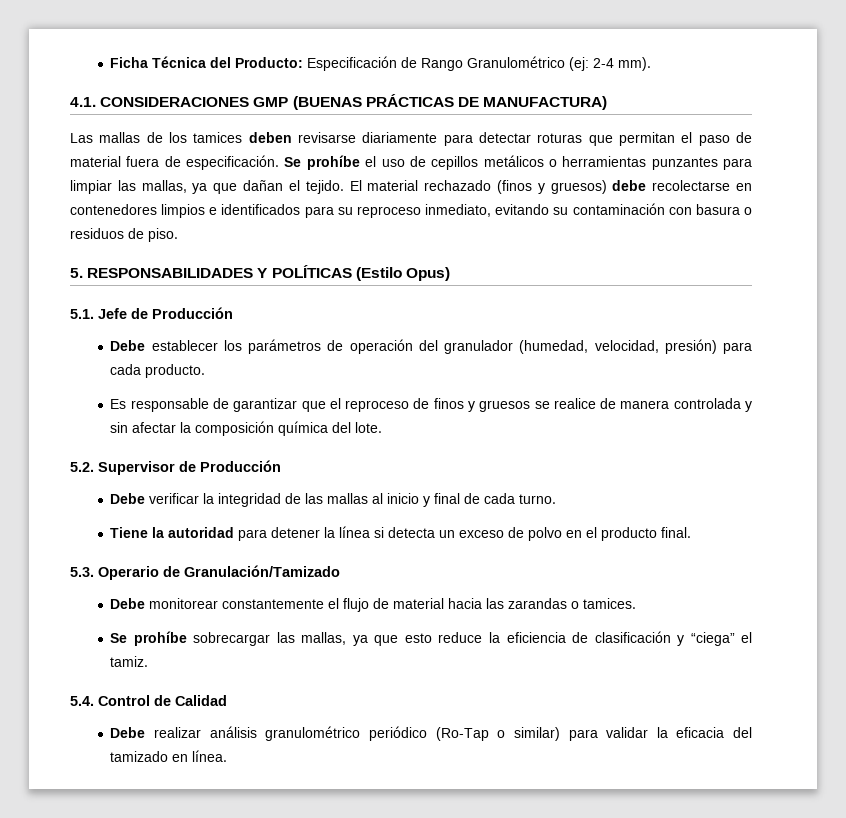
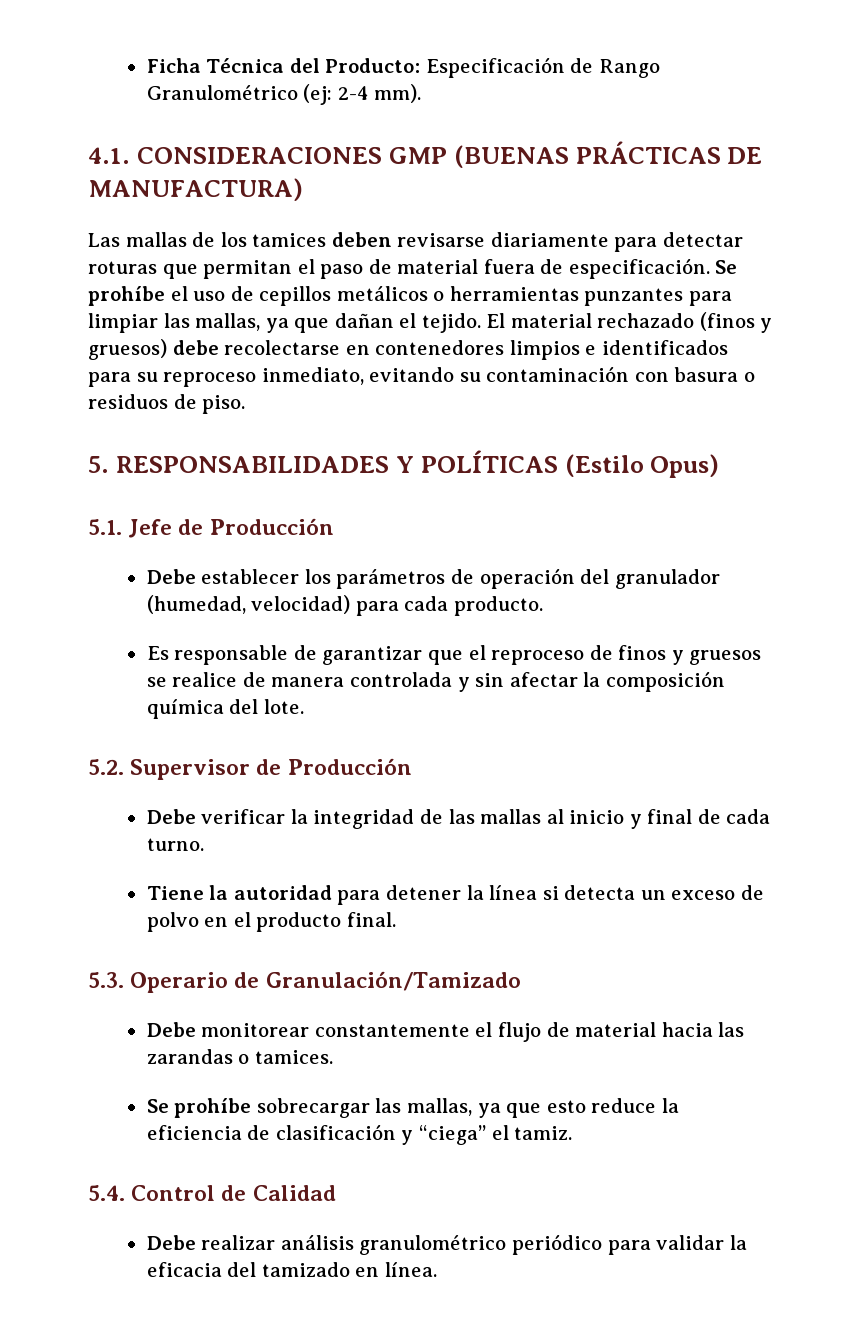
[594,339,717,354] velocidad, presión) -> [251,595,351,614] velocidad)
[435,727,560,741] (Ro-Tap o similar) -> (602, 1244) none

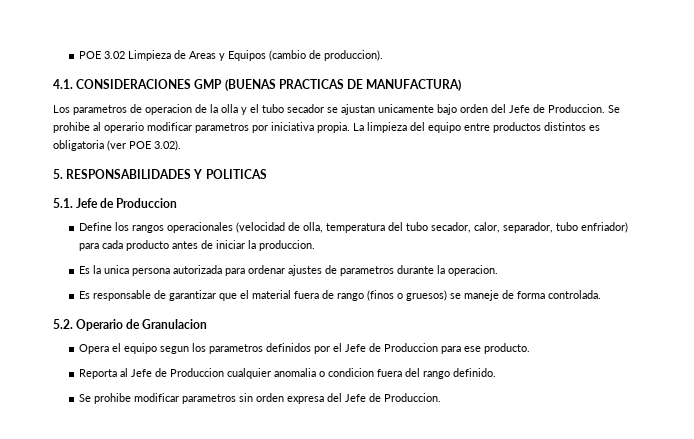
[146,57,661,78] [146,84,422,105] Ficha Técnica del Producto: Especificación de Rango Granulométrico (ej: 2-4 mm). -> [78,50,383,61] POE 3.02 Limpieza de Areas y Equipos (cambio de produccion).
[575,141,721,164] PRÁCTICAS -> [278,79,344,89] PRACTICAS
[88,232,743,252] [88,258,738,279] [88,286,732,306] [88,312,773,333] [88,339,728,360] [88,366,755,387] [88,394,246,414] Las mallas de los tamices deben revisarse diariamente para detectar roturas que permitan el paso de material fuera de especificación. Se prohíbe el uso de cepillos metálicos o herramientas punzantes para limpiar las mallas, ya que dañan el tejido. El material rechazado (finos y gruesos) debe recolectarse en contenedores limpios e identificados para su reproceso inmediato, evitando su contaminación con basura o residuos de piso. -> [53,104,620,115] [53,122,600,133] [53,140,181,151] Los parametros de operacion de la olla y el tubo secador se ajustan unicamente bajo orden del Jefe de Produccion. Se prohibe al operario modificar parametros por iniciativa propia. La limpieza del equipo entre productos distintos es obligatoria (ver POE 3.02).
[420,450,720,478] POLÍTICAS (Estilo Opus) -> [205,169,267,179] POLITICAS
[209,518,334,535] [146,568,720,589] [146,595,543,616] Producción // Debe establecer los parámetros de operación del granulador (humedad, velocidad) para cada producto. -> [116,198,178,208] [78,222,628,233] [78,240,315,251] [78,265,498,276] Produccion // Define los rangos operacionales (velocidad de olla, temperatura del tubo secador, calor, separador, tubo enfriador) para cada producto antes de iniciar la produccion. // Es la unica persona autorizada para ordenar ajustes de parametros durante la operacion.
[491,645,762,665] [146,671,725,692] [146,699,304,719] [88,758,412,780] [146,809,771,829] [146,838,204,851] [146,885,764,905] [146,912,396,932] [88,971,521,993] [146,1022,745,1042] [146,1049,333,1064] [146,1098,679,1118] [146,1124,573,1145] [88,1185,336,1201] [146,1234,747,1255] [146,1262,437,1277] reproceso de finos y gruesos se realice de manera controlada y sin afectar la composición química del lote. // 5.2. Supervisor de Producción // Debe verificar la integridad de las mallas al inicio y final de cada turno. // Tiene la autoridad para detener la línea si detecta un exceso de polvo en el producto final. // 5.3. Operario de Granulación/Tamizado // Debe monitorear constantemente el flujo de material hacia las zarandas o tamices. // Se prohíbe sobrecargar las mallas, ya que esto reduce la eficiencia de clasificación y “ciega” el tamiz. // 5.4. Control de Calidad // Debe realizar análisis granulométrico periódico para validar la eficacia del tamizado en línea. -> [251,290,601,301] [53,319,208,331] [78,343,530,354] [78,368,496,379] [78,393,441,404] material fuera de rango (finos o gruesos) se maneje de forma controlada. // 5.2. Operario de Granulacion // Opera el equipo segun los parametros definidos por el Jefe de Produccion para ese producto. // Reporta al Jefe de Produccion cualquier anomalia o condicion fuera del rango definido. // Se prohibe modificar parametros sin orden expresa del Jefe de Produccion.

